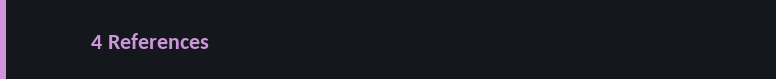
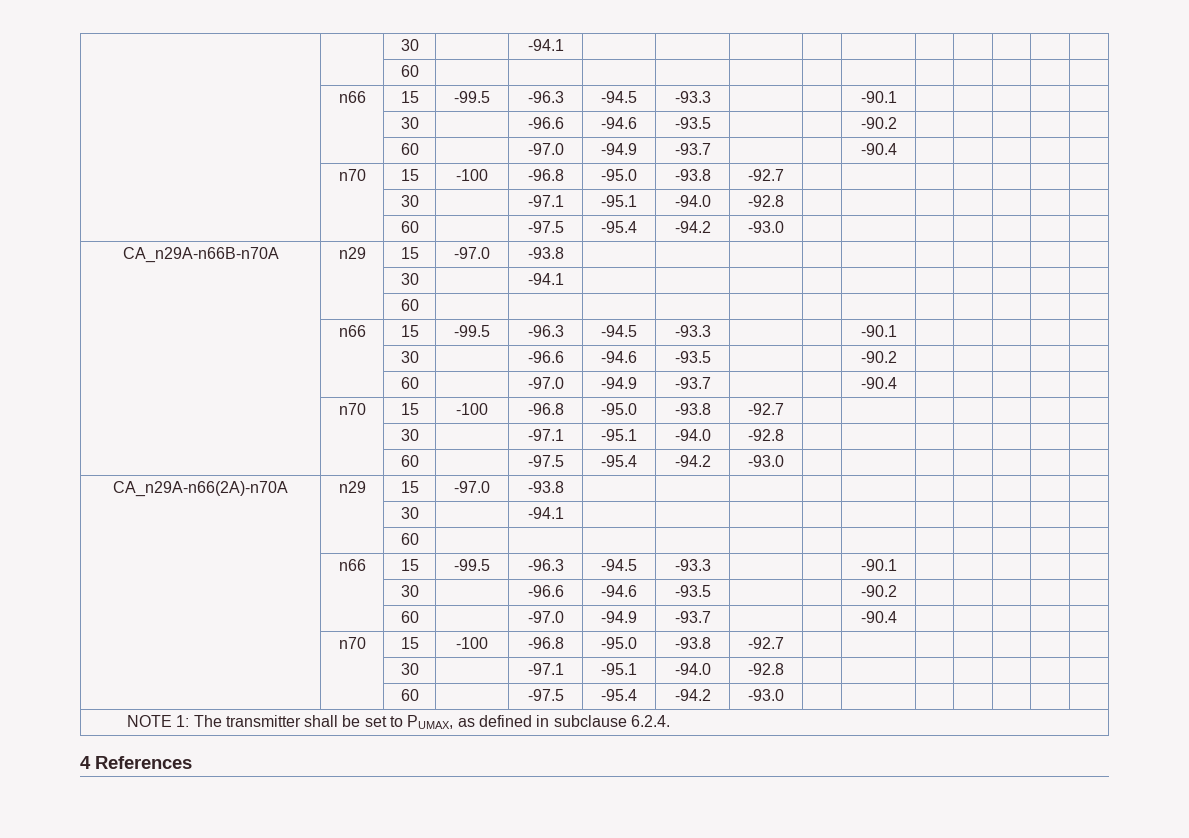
(91, 42) none -> [400,39,419,51] [527,39,564,51] [400,65,419,77] [338,91,366,103] [400,91,419,103] [454,91,490,103] [527,91,564,103] [601,91,637,103] [674,91,711,103] [860,91,897,103] [400,117,419,129] [527,117,564,129] [601,117,637,129] [674,117,711,129] [860,117,897,129] [400,143,419,155] [527,143,564,155] [601,143,637,155] [674,143,711,155] [860,143,897,155] [338,169,366,181] [400,169,419,181] [456,169,488,181] [527,169,564,181] [601,169,637,181] [674,169,711,181] [748,169,784,181] [400,195,419,207] [527,195,564,207] [601,195,637,207] [674,195,711,207] [748,195,784,207] [400,221,419,233] [527,221,564,233] [601,221,637,233] [674,221,711,233] [748,221,784,233] [122,247,279,263] [338,247,366,259] [400,247,419,259] [454,247,490,259] [527,247,564,259] [400,273,419,285] [527,273,564,285] [400,299,419,311] [338,325,366,337] [400,325,419,337] [454,325,490,337] [527,325,564,337] [601,325,637,337] [674,325,711,337] [860,325,897,337] [400,351,419,363] [527,351,564,363] [601,351,637,363] [674,351,711,363] [860,351,897,363] [400,377,419,389] [527,377,564,389] [601,377,637,389] [674,377,711,389] [860,377,897,389] [338,403,366,415] [400,403,419,415] [456,403,488,415] [527,403,564,415] [601,403,637,415] [674,403,711,415] [748,403,784,415] [400,429,419,441] [527,429,564,441] [601,429,637,441] [674,429,711,441] [748,429,784,441] [400,455,419,467] [527,455,564,467] [601,455,637,467] [674,455,711,467] [748,455,784,467] [113,481,288,497] [338,481,366,493] [400,481,419,493] [454,481,490,493] [527,481,564,493] [400,507,419,519] [527,507,564,519] [400,533,419,545] [338,559,366,571] [400,559,419,571] [454,559,490,571] [527,559,564,571] [601,559,637,571] [674,559,711,571] [860,559,897,571] [400,585,419,597] [527,585,564,597] [601,585,637,597] [674,585,711,597] [860,585,897,597] [400,611,419,623] [527,611,564,623] [601,611,637,623] [674,611,711,623] [860,611,897,623] [338,637,366,649] [400,637,419,649] [456,637,488,649] [527,637,564,649] [601,637,637,649] [674,637,711,649] [748,637,784,649] [400,663,419,675] [527,663,564,675] [601,663,637,675] [674,663,711,675] [748,663,784,675] [400,689,419,701] [527,689,564,701] [601,689,637,701] [674,689,711,701] [748,689,784,701] [126,715,671,729] | | 30 | | -94.1 | | | | | | | | | | // | | 60 | | | | | | | | | | | | // | n66 | 15 | -99.5 | -96.3 | -94.5 | -93.3 | | | -90.1 | | | | | // | | 30 | | -96.6 | -94.6 | -93.5 | | | -90.2 | | | | | // | | 60 | | -97.0 | -94.9 | -93.7 | | | -90.4 | | | | | // | n70 | 15 | -100 | -96.8 | -95.0 | -93.8 | -92.7 | | | | | | | // | | 30 | | -97.1 | -95.1 | -94.0 | -92.8 | | | | | | | // | | 60 | | -97.5 | -95.4 | -94.2 | -93.0 | | | | | | | // CA_n29A-n66B-n70A | n29 | 15 | -97.0 | -93.8 | | | | | | | | | | // | | 30 | | -94.1 | | | | | | | | | | // | | 60 | | | | | | | | | | | | // | n66 | 15 | -99.5 | -96.3 | -94.5 | -93.3 | | | -90.1 | | | | | // | | 30 | | -96.6 | -94.6 | -93.5 | | | -90.2 | | | | | // | | 60 | | -97.0 | -94.9 | -93.7 | | | -90.4 | | | | | // | n70 | 15 | -100 | -96.8 | -95.0 | -93.8 | -92.7 | | | | | | | // | | 30 | | -97.1 | -95.1 | -94.0 | -92.8 | | | | | | | // | | 60 | | -97.5 | -95.4 | -94.2 | -93.0 | | | | | | | // CA_n29A-n66(2A)-n70A | n29 | 15 | -97.0 | -93.8 | | | | | | | | | | // | | 30 | | -94.1 | | | | | | | | | | // | | 60 | | | | | | | | | | | | // | n66 | 15 | -99.5 | -96.3 | -94.5 | -93.3 | | | -90.1 | | | | | // | | 30 | | -96.6 | -94.6 | -93.5 | | | -90.2 | | | | | // | | 60 | | -97.0 | -94.9 | -93.7 | | | -90.4 | | | | | // | n70 | 15 | -100 | -96.8 | -95.0 | -93.8 | -92.7 | | | | | | | // | | 30 | | -97.1 | -95.1 | -94.0 | -92.8 | | | | | | | // | | 60 | | -97.5 | -95.4 | -94.2 | -93.0 | | | | | | | // NOTE 1: The transmitter shall be set to PUMAX, as defined in subclause 6.2.4. //

